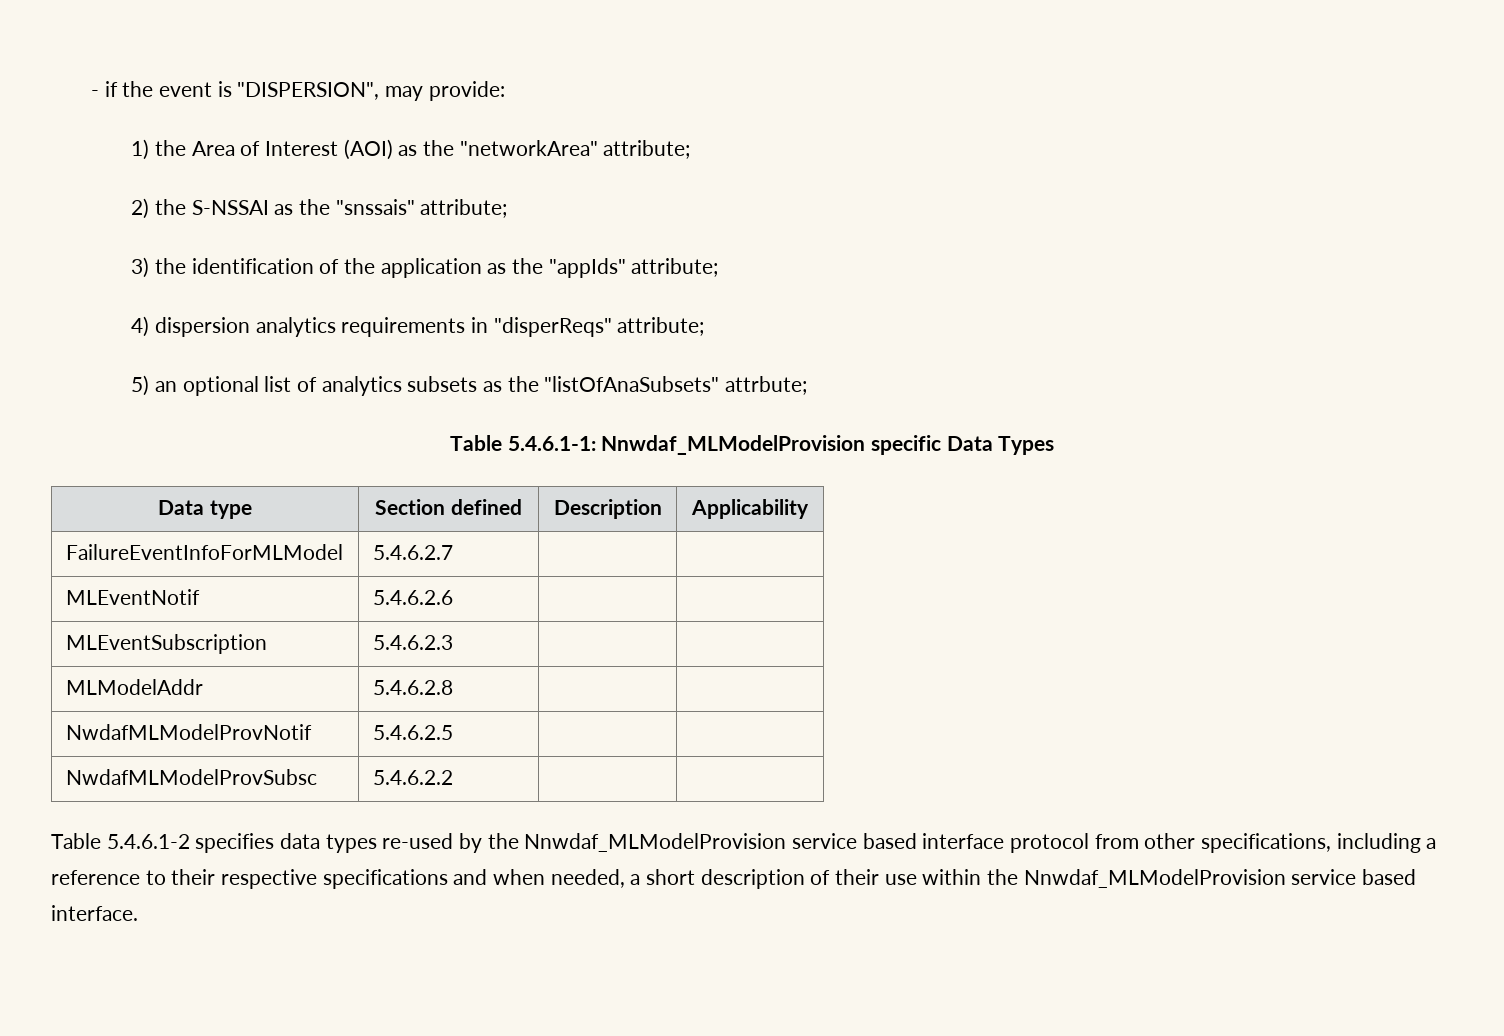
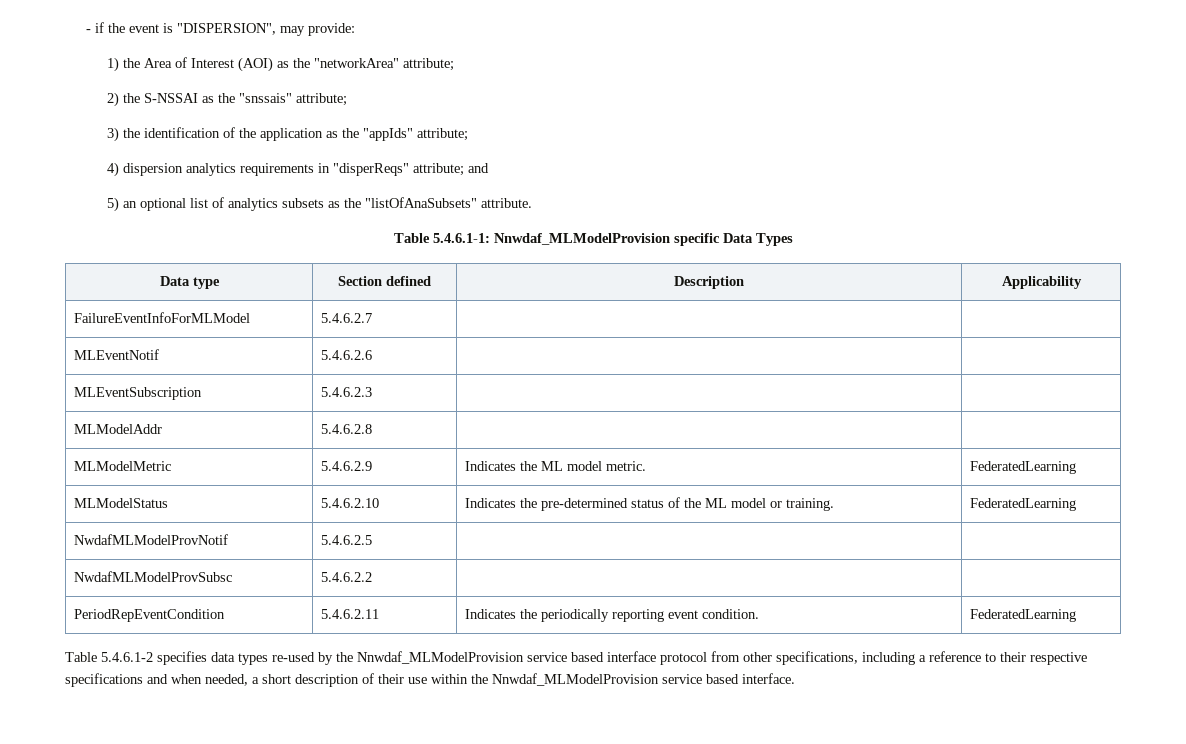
(705, 326) none -> [468,163,490,173] and
[724,376,807,395] attrbute; -> [481,198,533,208] attribute.
[65,724,312,740] [372,725,453,740] [65,769,317,785] [372,770,453,785] NwdafMLModelProvNotif | 5.4.6.2.5 | | // NwdafMLModelProvSubsc | 5.4.6.2.2 | | -> [73,461,171,471] [320,461,372,471] [464,461,646,471] [969,461,1076,474] [73,498,168,508] [320,498,379,508] [464,497,834,511] [969,498,1076,511] [73,534,228,545] [320,535,372,545] [73,571,232,582] [320,572,372,582] [73,609,225,622] [320,609,379,619] [464,609,759,622] [969,609,1076,622] MLModelMetric | 5.4.6.2.9 | Indicates the ML model metric. | FederatedLearning // MLModelStatus | 5.4.6.2.10 | Indicates the pre-determined status of the ML model or training. | FederatedLearning // NwdafMLModelProvNotif | 5.4.6.2.5 | | // NwdafMLModelProvSubsc | 5.4.6.2.2 | | // PeriodRepEventCondition | 5.4.6.2.11 | Indicates the periodically reporting event condition. | FederatedLearning

